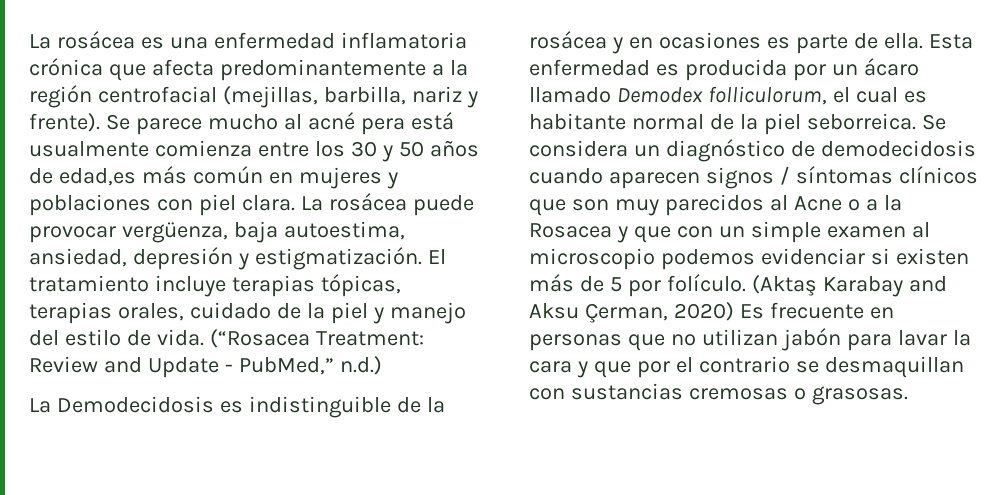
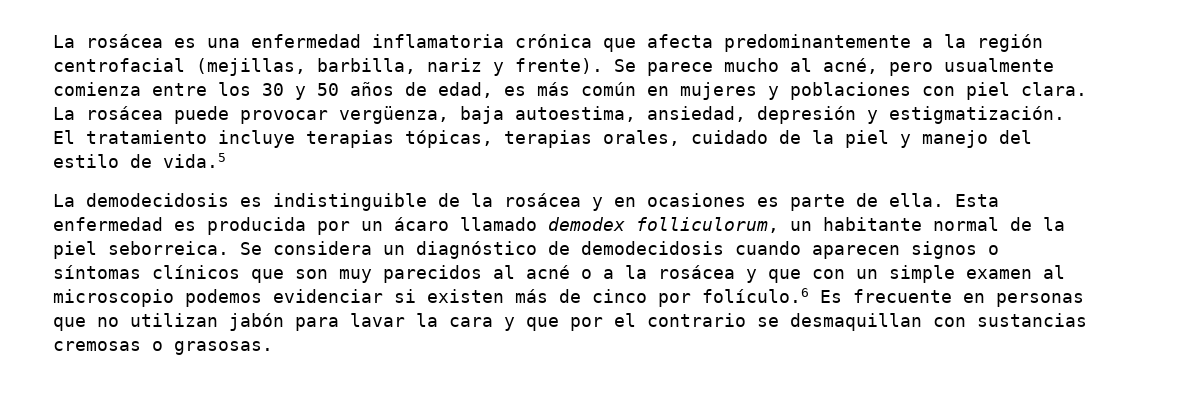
[307,112,454,135] acné pera está -> [823,58,933,76] acné, pero
[58,168,136,186] edad,es -> [438,82,526,98] edad, es
[156,329,424,348] [29,356,382,378] [29,396,214,413] vida. (“Rosacea Treatment: Review and Update - PubMed,” n.d.) // La Demodecidosis -> [163,153,226,168] [53,193,229,207] vida.5 // La demodecidosis
[616,86,927,105] Demodex folliculorum, el cual es -> [548,217,812,233] demodex folliculorum, un
[779,166,790,185] / -> [988,245,999,255] o
[793,196,842,211] Acne -> [526,265,570,279] acné
[529,223,612,238] Rosacea -> [658,265,735,279] rosácea
[609,274,947,297] [529,302,734,324] 5 por folículo. (Aktaş Karabay and Aksu Çerman, 2020) -> [592,288,809,307] cinco por folículo.6

